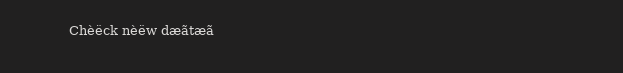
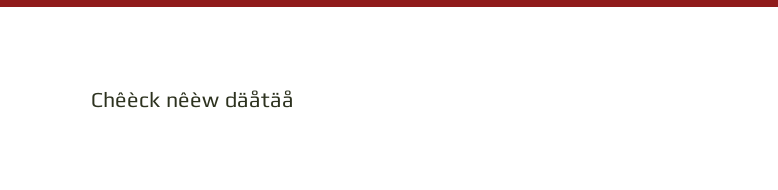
[69,25,214,35] Chèëck nèëw dæãtæã -> [91,90,294,108] Chêèck nêèw däåtäå

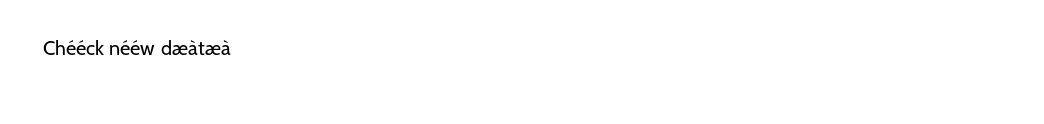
[91,90,294,108] Chêèck nêèw däåtäå -> [43,40,231,55] Chééck nééw dæàtæà

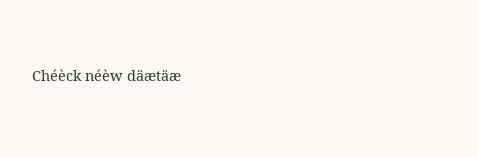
[43,40,231,55] Chééck nééw dæàtæà -> [32,69,181,81] Chéèck néèw däætäæ

